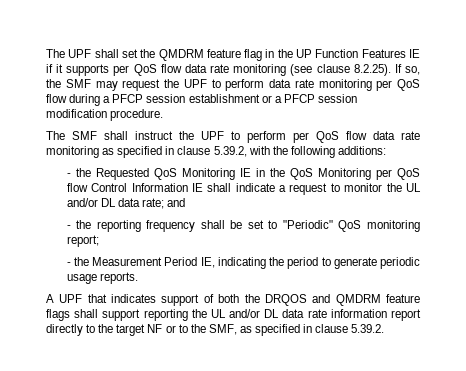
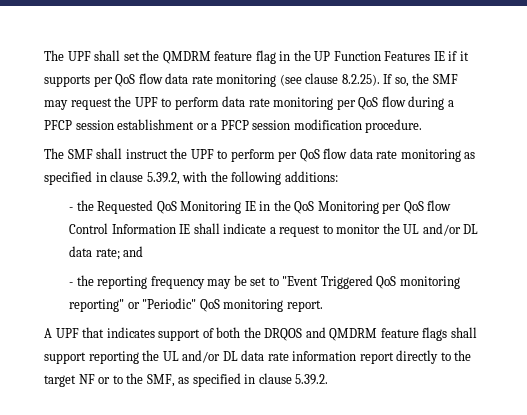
[200,220,225,229] shall -> [207,279,232,289] may
[282,220,420,232] [66,235,99,247] [66,257,421,269] [66,272,138,284] "Periodic" QoS monitoring report; // - the Measurement Period IE, indicating the period to generate periodic usage reports. -> [282,275,460,289] [69,298,323,312] "Event Triggered QoS monitoring reporting" or "Periodic" QoS monitoring report.

